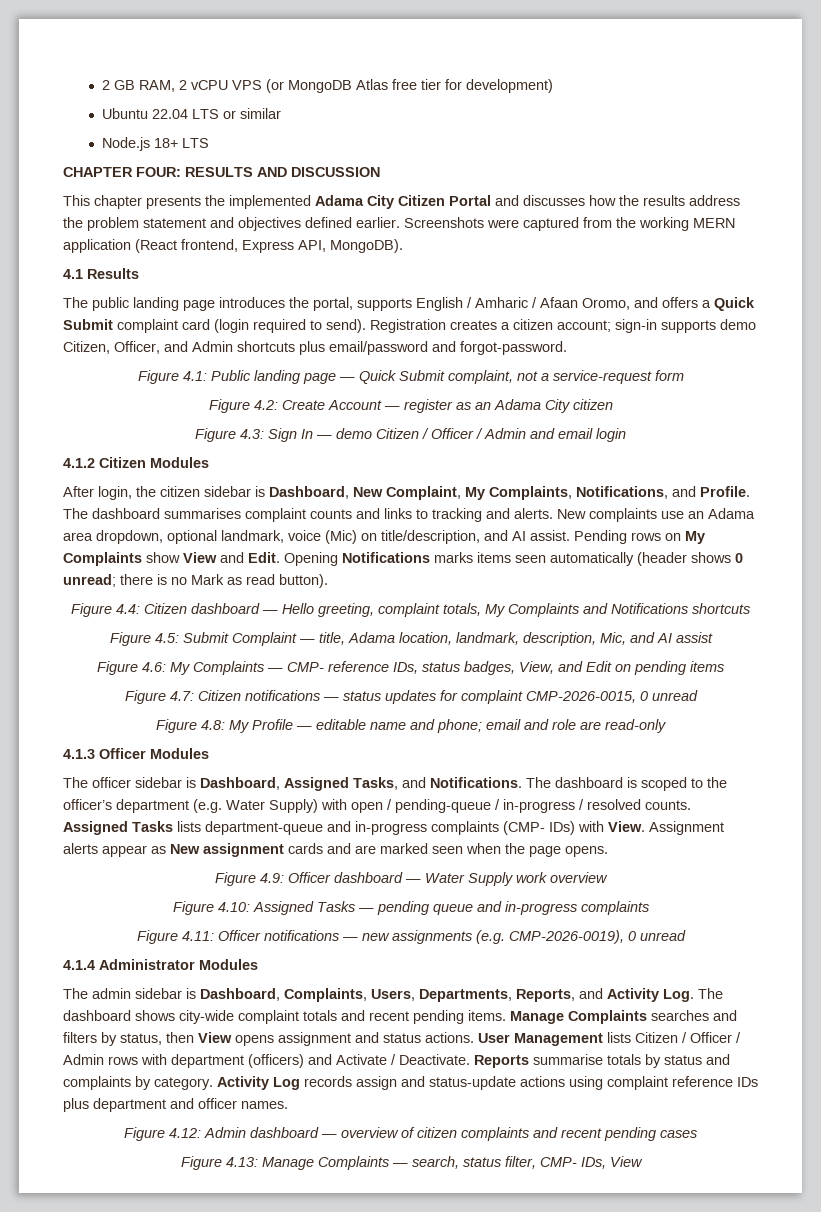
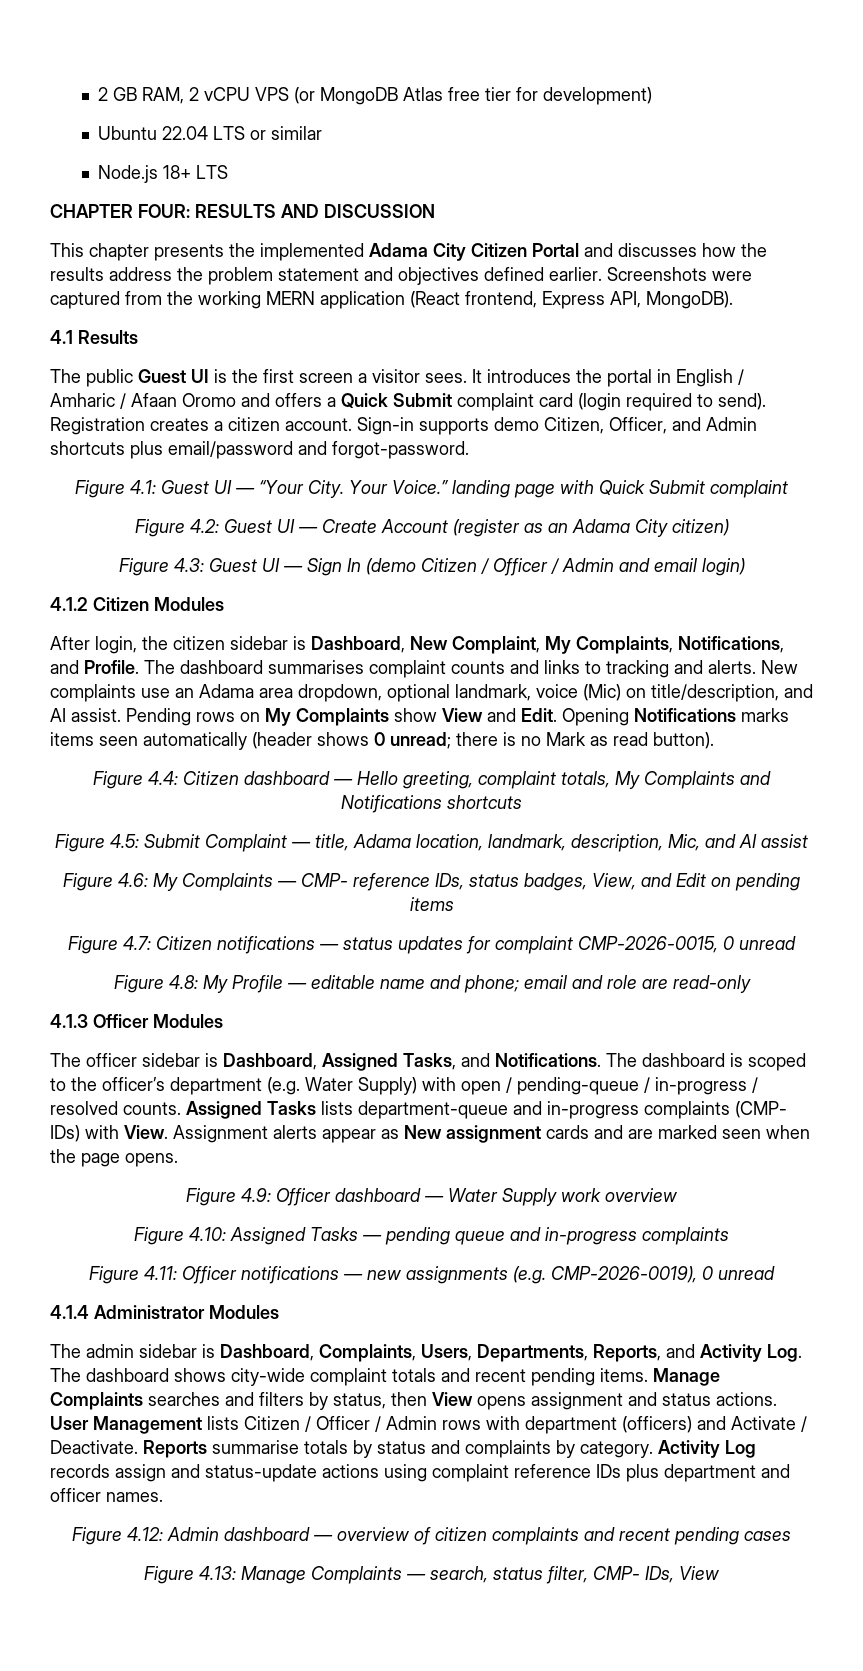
[133,297,412,311] landing page introduces the portal, supports -> [138,369,671,387] Guest UI is the first screen a visitor sees. It introduces the portal in
[582,298,630,310] Oromo, -> [182,393,236,407] Oromo
[557,319,657,333] account; sign-in -> [285,417,414,435] account. Sign-in
[210,370,684,384] [208,399,453,413] Public landing page — Quick Submit complaint, not a service-request form // Figure 4.2: Create Account — register -> [161,480,788,498] [134,519,520,537] Guest UI — “Your City. Your Voice.” landing page with Quick Submit complaint // Figure 4.2: Guest UI — Create Account (register
[572,399,613,410] citizen -> [671,519,729,536] citizen)
[268,428,372,442] Sign In — demo -> [208,558,416,576] Guest UI — Sign In (demo
[596,428,626,442] login -> [701,558,745,576] login)

